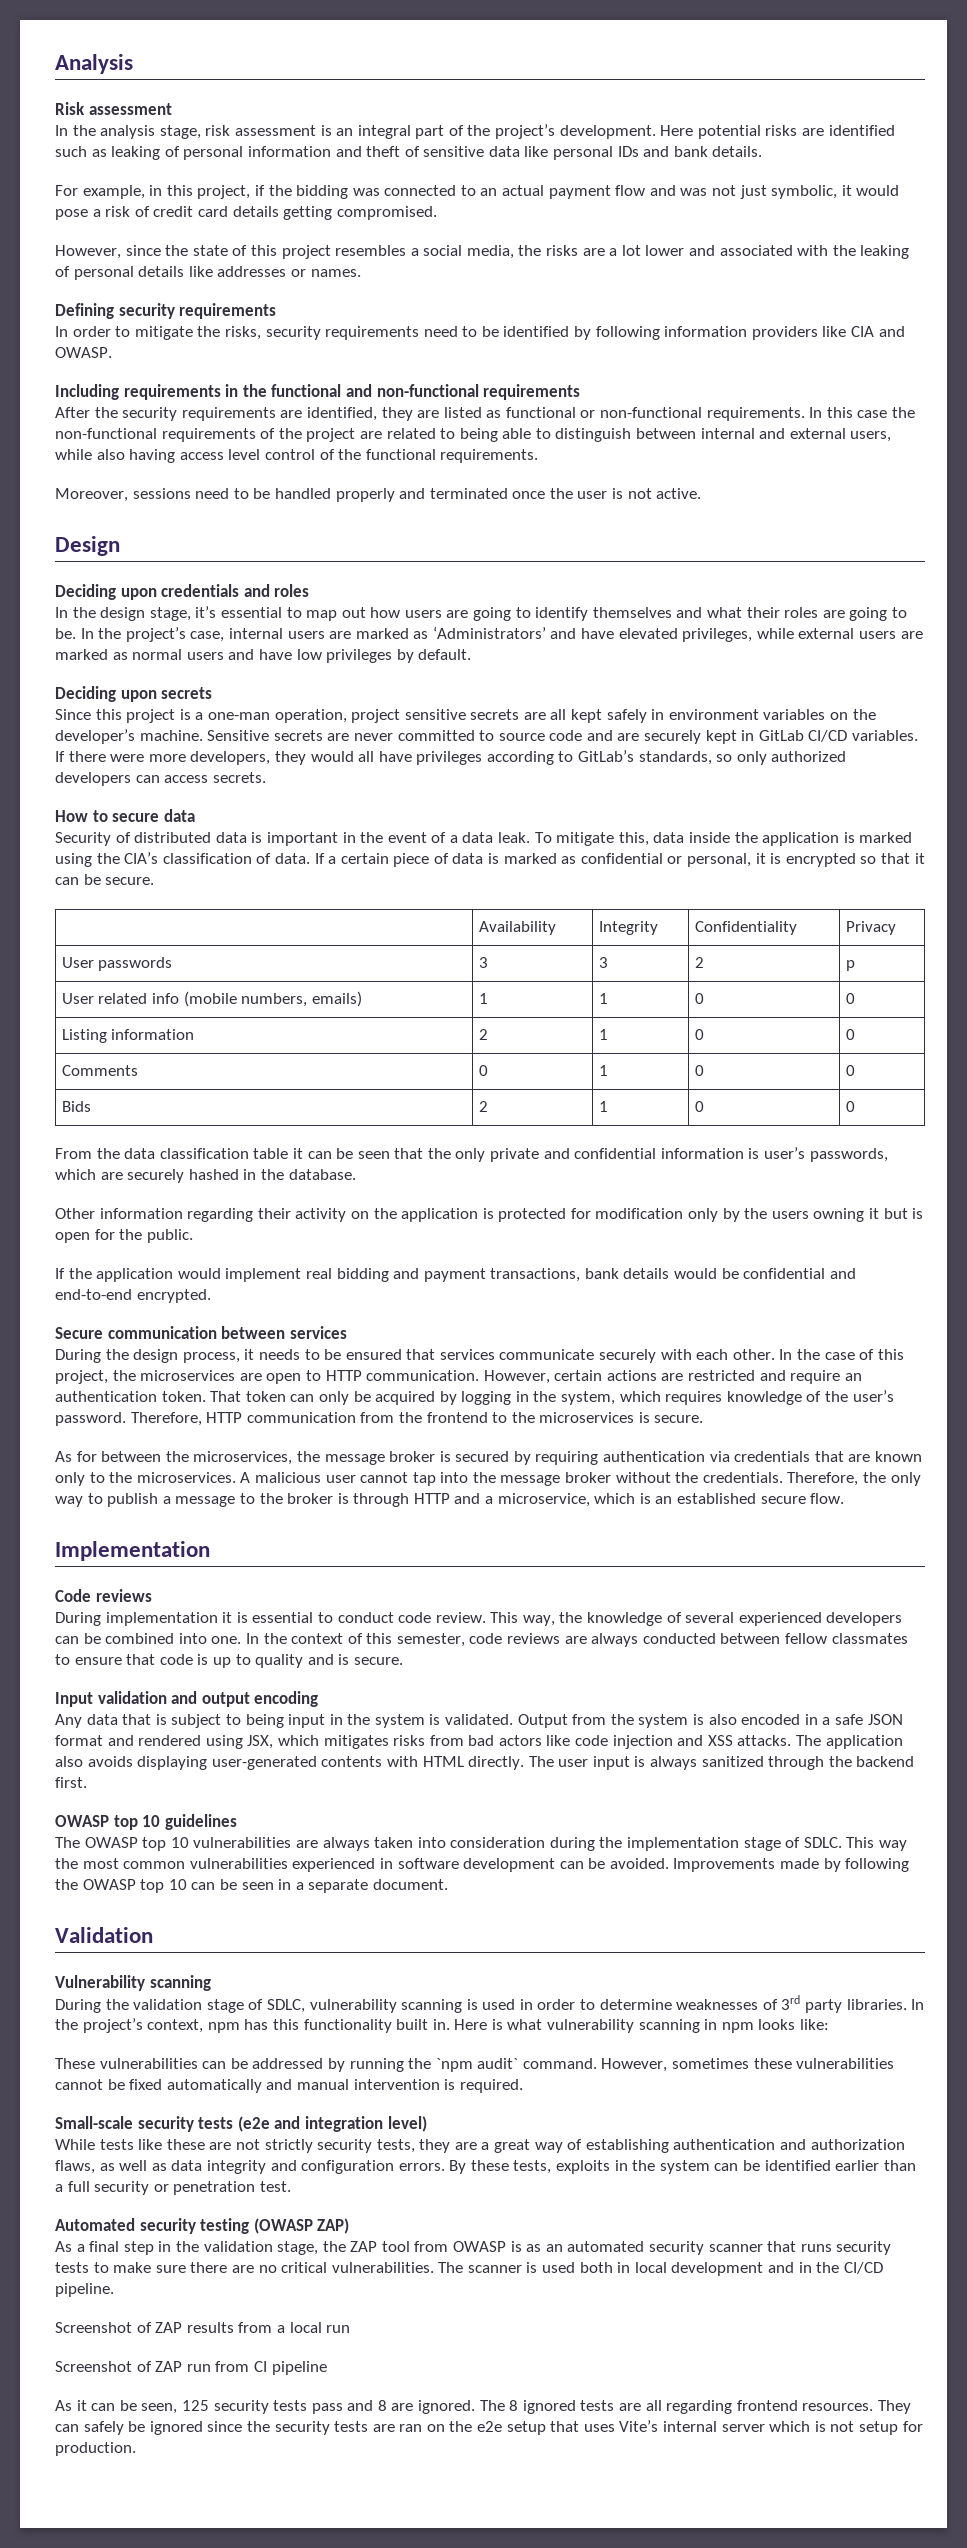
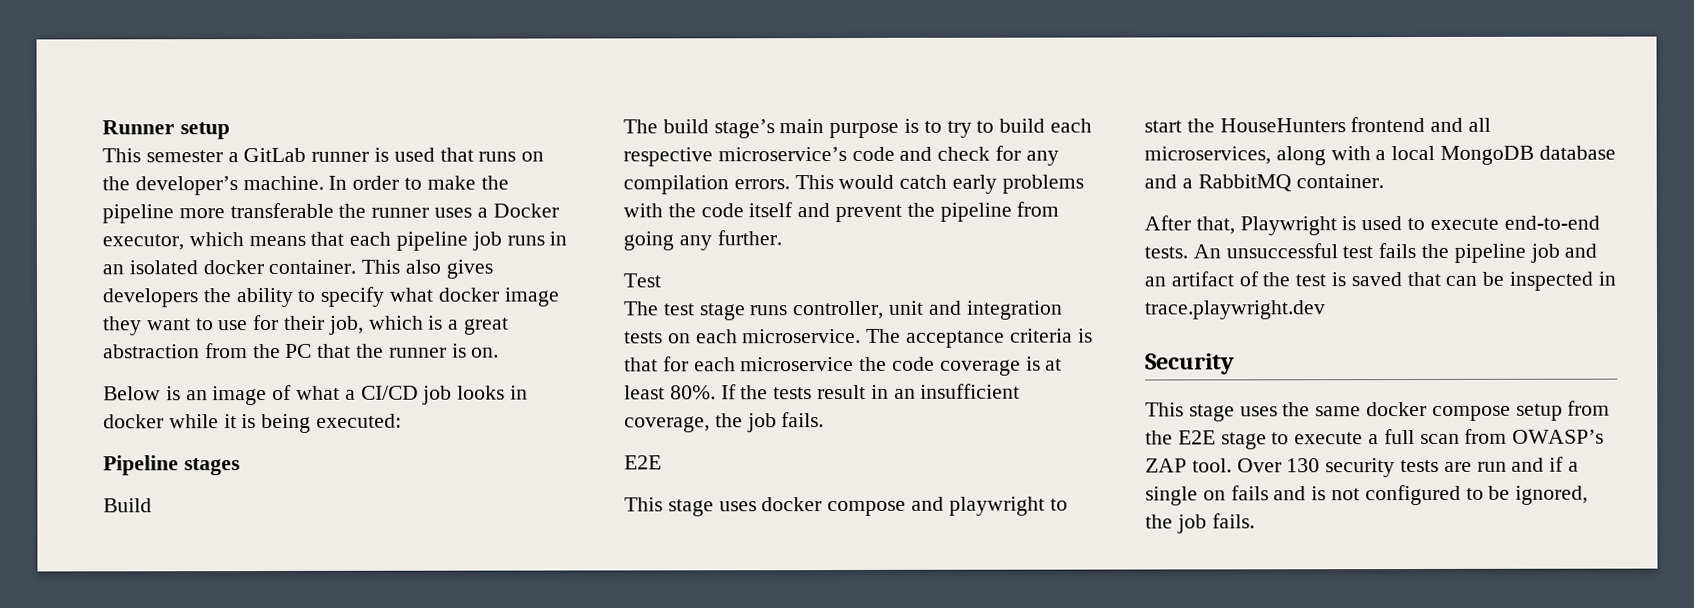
[55,54,133,74] [55,102,172,115] [55,124,895,139] [55,146,763,160] [55,185,900,199] [55,206,437,220] [55,245,910,259] [55,266,361,280] [55,303,277,319] [55,326,905,340] [55,347,112,358] [55,384,581,400] [55,407,916,421] [55,428,892,442] [55,449,539,463] [55,488,702,502] [55,536,120,556] [55,584,310,600] [55,606,907,621] [55,626,923,642] [55,649,472,663] [55,686,213,702] [55,709,876,723] [55,729,919,744] [55,750,847,765] [55,772,266,786] [55,809,195,822] [55,832,913,846] [55,852,925,867] [55,874,155,885] [478,921,556,935] [598,921,658,935] [694,921,797,935] [845,921,896,935] [61,957,173,971] [478,957,488,968] [598,957,608,968] [694,957,704,968] [845,960,855,971] [61,991,362,1007] [478,993,488,1004] [598,993,608,1004] [694,993,704,1004] [845,993,855,1004] [61,1029,195,1043] [478,1029,488,1040] [598,1029,608,1040] [694,1029,704,1040] [845,1029,855,1040] [61,1065,138,1076] [478,1065,488,1076] [598,1065,608,1076] [694,1065,704,1076] [845,1065,855,1076] [61,1101,91,1112] [478,1101,488,1112] [598,1101,608,1112] [694,1101,704,1112] [845,1101,855,1112] [55,1147,888,1162] [55,1169,356,1183] [55,1208,924,1222] [55,1229,193,1243] [55,1268,856,1282] [55,1289,211,1303] [55,1326,347,1339] [55,1349,904,1363] [55,1370,862,1384] [55,1390,894,1405] [55,1412,704,1426] [55,1451,923,1465] [55,1472,921,1486] [55,1493,845,1507] [55,1541,210,1561] [55,1589,152,1602] [55,1612,903,1626] [55,1633,908,1647] [55,1654,403,1668] [55,1691,319,1707] [55,1714,903,1728] [55,1735,903,1749] [55,1756,915,1770] [55,1777,87,1788] [55,1814,237,1830] [55,1837,908,1851] [55,1858,910,1872] [55,1879,448,1893] [55,1927,153,1943] [55,1975,211,1991] [55,1995,925,2013] [55,2018,830,2033] [55,2058,895,2072] [55,2079,523,2093] [55,2116,427,2132] [55,2139,905,2153] [55,2160,916,2174] [55,2181,291,2195] [55,2218,350,2234] [55,2241,892,2255] [55,2262,883,2276] [55,2283,114,2297] [55,2322,351,2333] [55,2361,327,2375] [55,2400,911,2414] [55,2420,923,2435] [55,2442,136,2456] Analysis // Risk assessment // In the analysis stage, risk assessment is an integral part of the project’s development. Here potential risks are identified such as leaking of personal information and theft of sensitive data like personal IDs and bank details. // For example, in this project, if the bidding was connected to an actual payment flow and was not just symbolic, it would pose a risk of credit card details getting compromised. // However, since the state of this project resembles a social media, the risks are a lot lower and associated with the leaking of personal details like addresses or names. // Defining security requirements // In order to mitigate the risks, security requirements need to be identified by following information providers like CIA and OWASP. // Including requirements in the functional and non-functional requirements // After the security requirements are identified, they are listed as functional or non-functional requirements. In this case the non-functional requirements of the project are related to being able to distinguish between internal and external users, while also having access level control of the functional requirements. // Moreover, sessions need to be handled properly and terminated once the user is not active. // Design // Deciding upon credentials and roles // In the design stage, it’s essential to map out how users are going to identify themselves and what their roles are going to be. In the project’s case, internal users are marked as ‘Administrators’ and have elevated privileges, while external users are marked as normal users and have low privileges by default. // Deciding upon secrets // Since this project is a one-man operation, project sensitive secrets are all kept safely in environment variables on the developer’s machine. Sensitive secrets are never committed to source code and are securely kept in GitLab CI/CD variables. If there were more developers, they would all have privileges according to GitLab’s standards, so only authorized developers can access secrets. // How to secure data // Security of distributed data is important in the event of a data leak. To mitigate this, data inside the application is marked using the CIA’s classification of data. If a certain piece of data is marked as confidential or personal, it is encrypted so that it can be secure. // | Availability | Integrity | Confidentiality | Privacy // User passwords | 3 | 3 | 2 | p // User related info (mobile numbers, emails) | 1 | 1 | 0 | 0 // Listing information | 2 | 1 | 0 | 0 // Comments | 0 | 1 | 0 | 0 // Bids | 2 | 1 | 0 | 0 // From the data classification table it can be seen that the only private and confidential information is user’s passwords, which are securely hashed in the database. // Other information regarding their activity on the application is protected for modification only by the users owning it but is open for the public. // If the application would implement real bidding and payment transactions, bank details would be confidential and end-to-end encrypted. // Secure communication between services // During the design process, it needs to be ensured that services communicate securely with each other. In the case of this project, the microservices are open to HTTP communication. However, certain actions are restricted and require an authentication token. That token can only be acquired by logging in the system, which requires knowledge of the user’s password. Therefore, HTTP communication from the frontend to the microservices is secure. // As for between the microservices, the message broker is secured by requiring authentication via credentials that are known only to the microservices. A malicious user cannot tap into the message broker without the credentials. Therefore, the only way to publish a message to the broker is through HTTP and a microservice, which is an established secure flow. // Implementation // Code reviews // During implementation it is essential to conduct code review. This way, the knowledge of several experienced developers can be combined into one. In the context of this semester, code reviews are always conducted between fellow classmates to ensure that code is up to quality and is secure. // Input validation and output encoding // Any data that is subject to being input in the system is validated. Output from the system is also encoded in a safe JSON format and rendered using JSX, which mitigates risks from bad actors like code injection and XSS attacks. The application also avoids displaying user-generated contents with HTML directly. The user input is always sanitized through the backend first. // OWASP top 10 guidelines // The OWASP top 10 vulnerabilities are always taken into consideration during the implementation stage of SDLC. This way the most common vulnerabilities experienced in software development can be avoided. Improvements made by following the OWASP top 10 can be seen in a separate document. // Validation // Vulnerability scanning // During the validation stage of SDLC, vulnerability scanning is used in order to determine weaknesses of 3rd party libraries. In the project’s context, npm has this functionality built in. Here is what vulnerability scanning in npm looks like: // These vulnerabilities can be addressed by running the `npm audit` command. However, sometimes these vulnerabilities cannot be fixed automatically and manual intervention is required. // Small-scale security tests (e2e and integration level) // While tests like these are not strictly security tests, they are a great way of establishing authentication and authorization flaws, as well as data integrity and configuration errors. By these tests, exploits in the system can be identified earlier than a full security or penetration test. // Automated security testing (OWASP ZAP) // As a final step in the validation stage, the ZAP tool from OWASP is as an automated security scanner that runs security tests to make sure there are no critical vulnerabilities. The scanner is used both in local development and in the CI/CD pipeline. // Screenshot of ZAP results from a local run // Screenshot of ZAP run from CI pipeline // As it can be seen, 125 security tests pass and 8 are ignored. The 8 ignored tests are all regarding frontend resources. They can safely be ignored since the security tests are ran on the e2e setup that uses Vite’s internal server which is not setup for production. -> [102,120,230,140] [102,147,545,163] [102,175,509,196] [102,202,559,224] [102,231,568,251] [102,259,493,279] [102,286,560,308] [103,314,510,336] [103,343,500,359] [103,384,529,406] [103,413,403,434] [103,455,240,476] [103,498,152,513] [623,118,1093,139] [623,145,1059,167] [623,174,1084,195] [623,201,1060,223] [623,230,782,251] [623,273,661,288] [623,300,1063,321] [624,328,1093,348] [624,356,1063,376] [624,383,1021,400] [624,412,825,433] [624,455,662,470] [624,496,1068,517] [1144,116,1492,133] [1144,145,1616,166] [1144,174,1385,192] [1144,215,1600,236] [1144,243,1598,263] [1144,271,1616,291] [1144,300,1326,320] [1145,353,1235,375] [1145,400,1611,422] [1145,428,1605,450] [1145,456,1580,478] [1145,484,1589,506] [1145,513,1255,534] Runner setup // This semester a GitLab runner is used that runs on the developer’s machine. In order to make the pipeline more transferable the runner uses a Docker executor, which means that each pipeline job runs in an isolated docker container. This also gives developers the ability to specify what docker image they want to use for their job, which is a great abstraction from the PC that the runner is on. // Below is an image of what a CI/CD job looks in docker while it is being executed: // Pipeline stages // Build // The build stage’s main purpose is to try to build each respective microservice’s code and check for any compilation errors. This would catch early problems with the code itself and prevent the pipeline from going any further. // Test // The test stage runs controller, unit and integration tests on each microservice. The acceptance criteria is that for each microservice the code coverage is at least 80%. If the tests result in an insufficient coverage, the job fails. // E2E // This stage uses docker compose and playwright to start the HouseHunters frontend and all microservices, along with a local MongoDB database and a RabbitMQ container. // After that, Playwright is used to execute end-to-end tests. An unsuccessful test fails the pipeline job and an artifact of the test is saved that can be inspected in trace.playwright.dev // Security // This stage uses the same docker compose setup from the E2E stage to execute a full scan from OWASP’s ZAP tool. Over 130 security tests are run and if a single on fails and is not configured to be ignored, the job fails.

